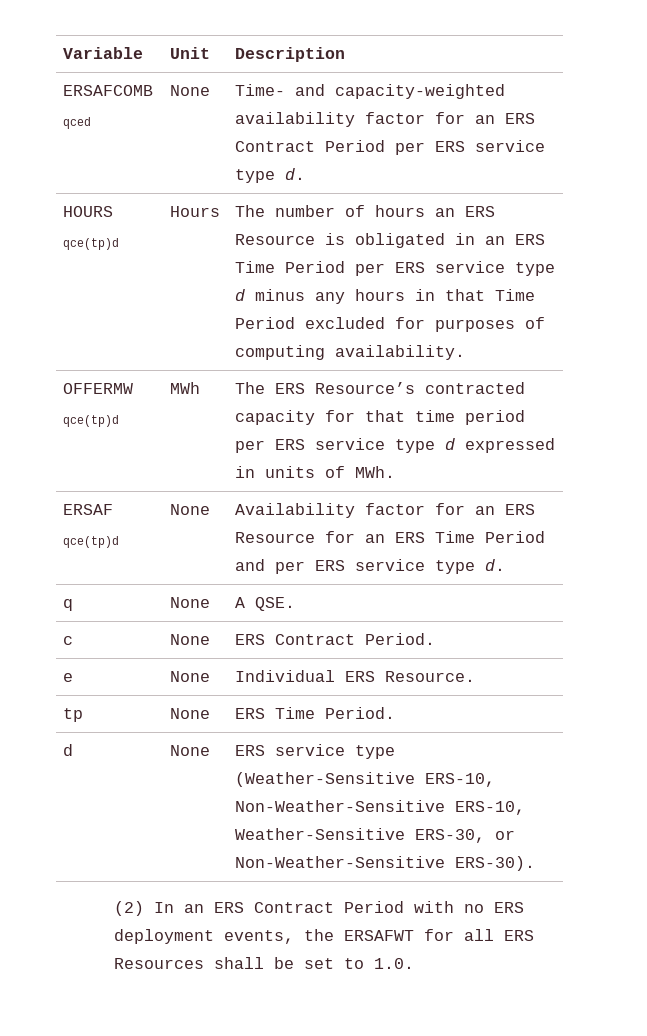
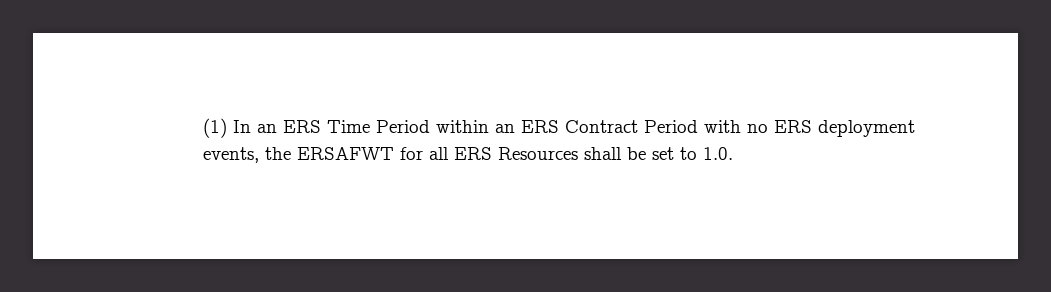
[62,47,143,59] [169,47,210,59] [234,47,345,62] [62,85,153,96] [62,117,91,129] [169,85,210,96] [234,84,505,99] [234,112,535,127] [234,140,545,155] [234,168,305,183] [62,206,113,217] [62,238,119,250] [169,206,220,217] [234,205,495,217] [234,233,545,248] [234,261,555,276] [234,289,535,304] [234,317,545,332] [234,345,465,360] [62,383,133,394] [62,415,119,427] [169,382,200,394] [234,382,525,394] [234,410,525,425] [234,438,555,453] [234,466,395,478] [62,504,113,515] [62,536,119,548] [169,504,210,515] [234,503,535,518] [234,531,545,543] [234,559,505,574] [62,599,73,611] [169,597,210,608] [234,597,295,611] [62,636,73,645] [169,634,210,645] [234,633,435,645] [62,673,73,682] [169,671,210,682] [234,670,475,682] [62,708,83,722] [169,708,210,719] [234,707,395,719] [62,744,73,756] [169,745,210,756] [234,744,395,759] [234,772,495,787] [234,800,525,815] [234,828,515,843] [234,856,535,871] [114,901,175,916] Variable | Unit | Description // ERSAFCOMB qced | None | Time- and capacity-weighted availability factor for an ERS Contract Period per ERS service type d. // HOURS qce(tp)d | Hours | The number of hours an ERS Resource is obligated in an ERS Time Period per ERS service type d minus any hours in that Time Period excluded for purposes of computing availability. // OFFERMW qce(tp)d | MWh | The ERS Resource’s contracted capacity for that time period per ERS service type d expressed in units of MWh. // ERSAF qce(tp)d | None | Availability factor for an ERS Resource for an ERS Time Period and per ERS service type d. // q | None | A QSE. // c | None | ERS Contract Period. // e | None | Individual ERS Resource. // tp | None | ERS Time Period. // d | None | ERS service type (Weather-Sensitive ERS-10, Non-Weather-Sensitive ERS-10, Weather-Sensitive ERS-30, or Non-Weather-Sensitive ERS-30). // (2) In -> [202,118,489,138] (1) In an ERS Time Period within

